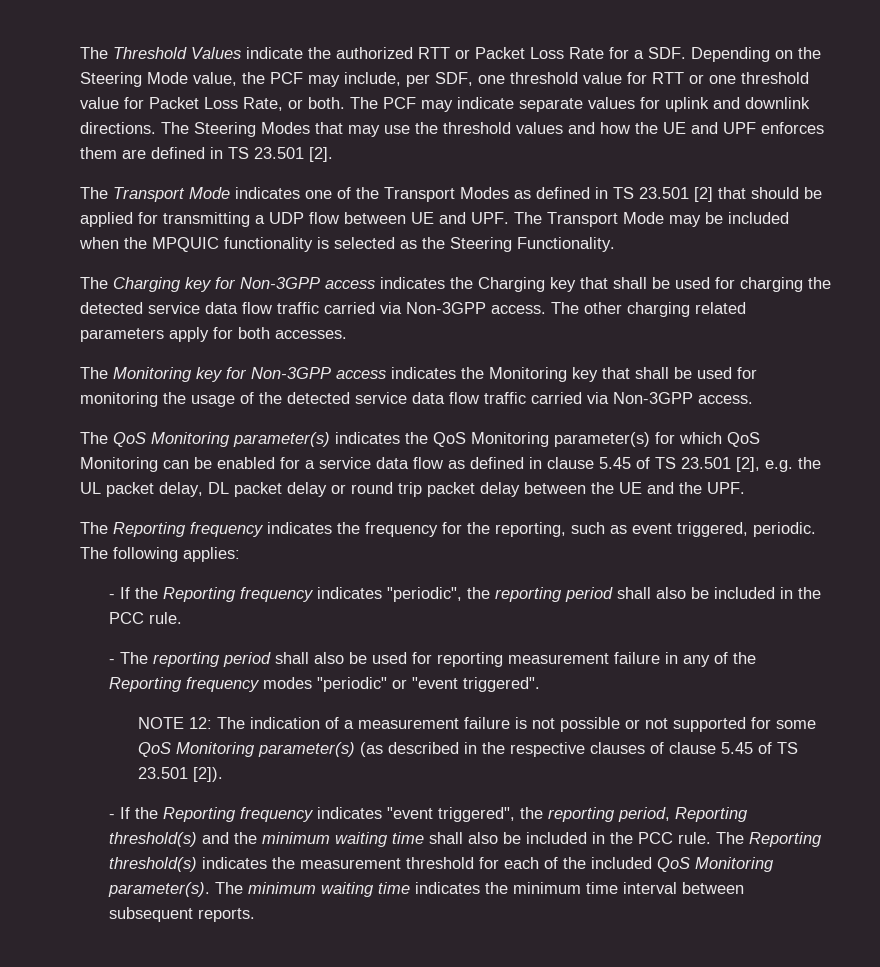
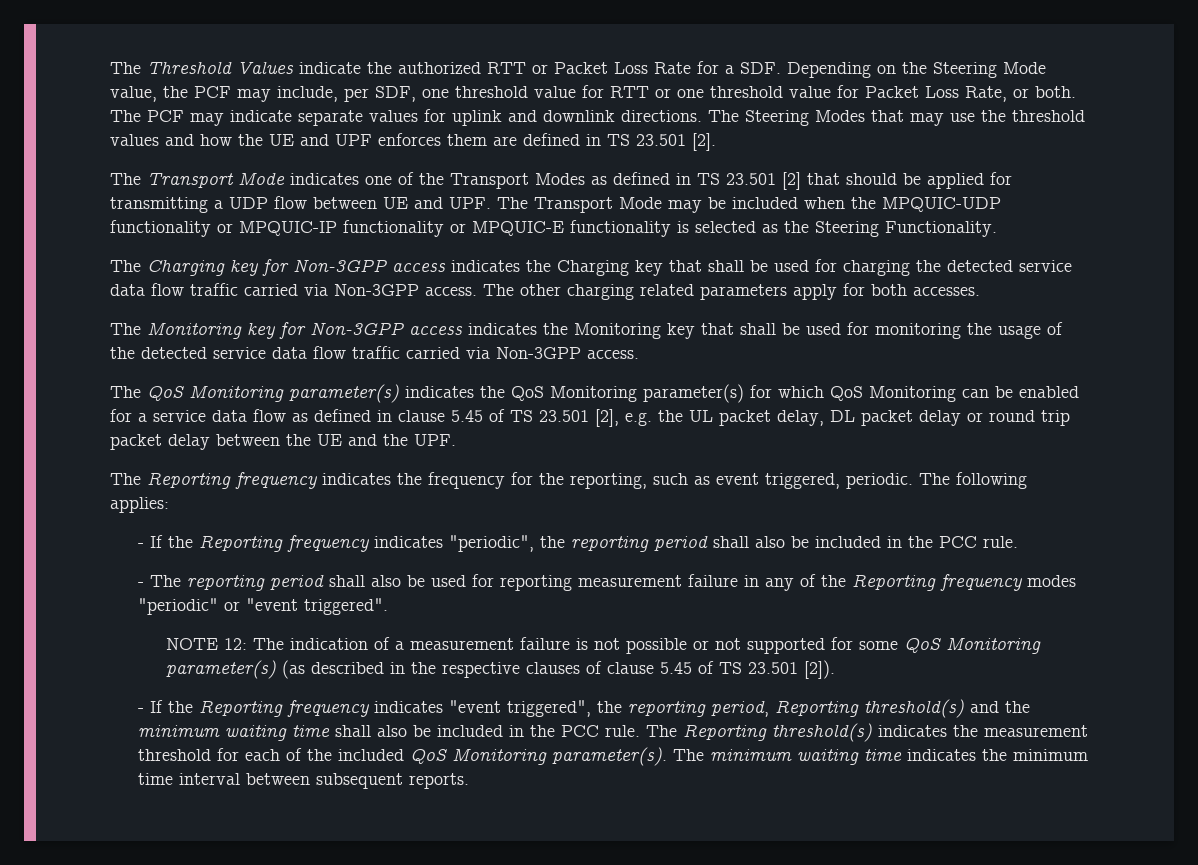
[152,237,219,252] MPQUIC -> [882,197,1001,212] [110,220,564,237] MPQUIC-UDP functionality or MPQUIC-IP functionality or MPQUIC-E

